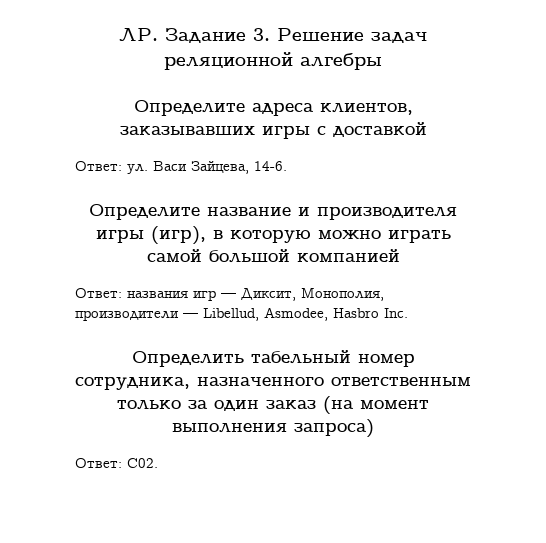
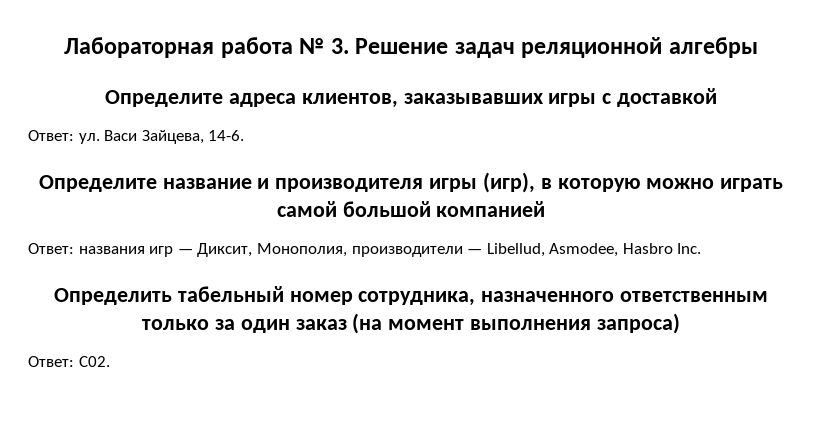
[119,28,246,43] ЛР. Задание -> [64,37,325,58] Лабораторная работа №

